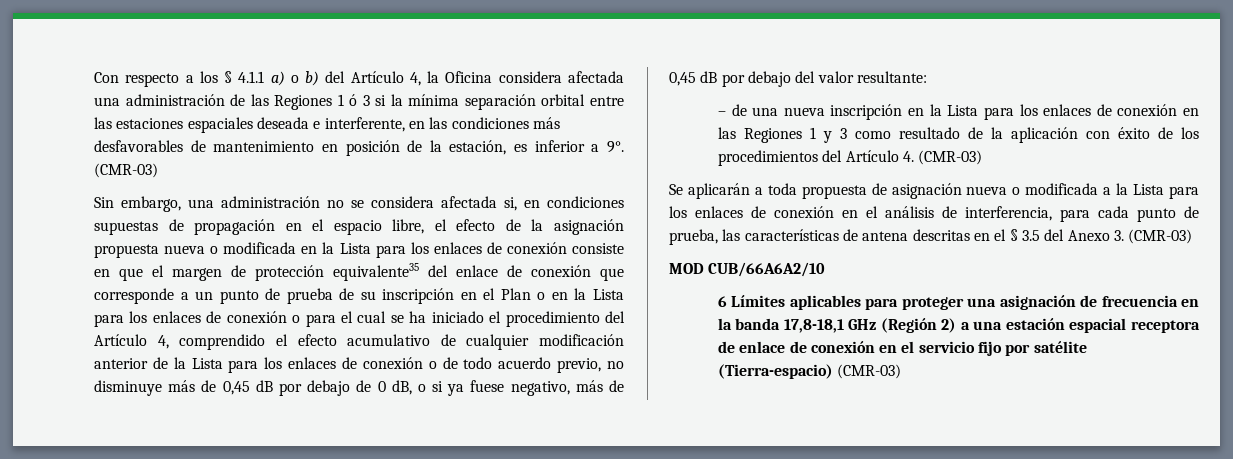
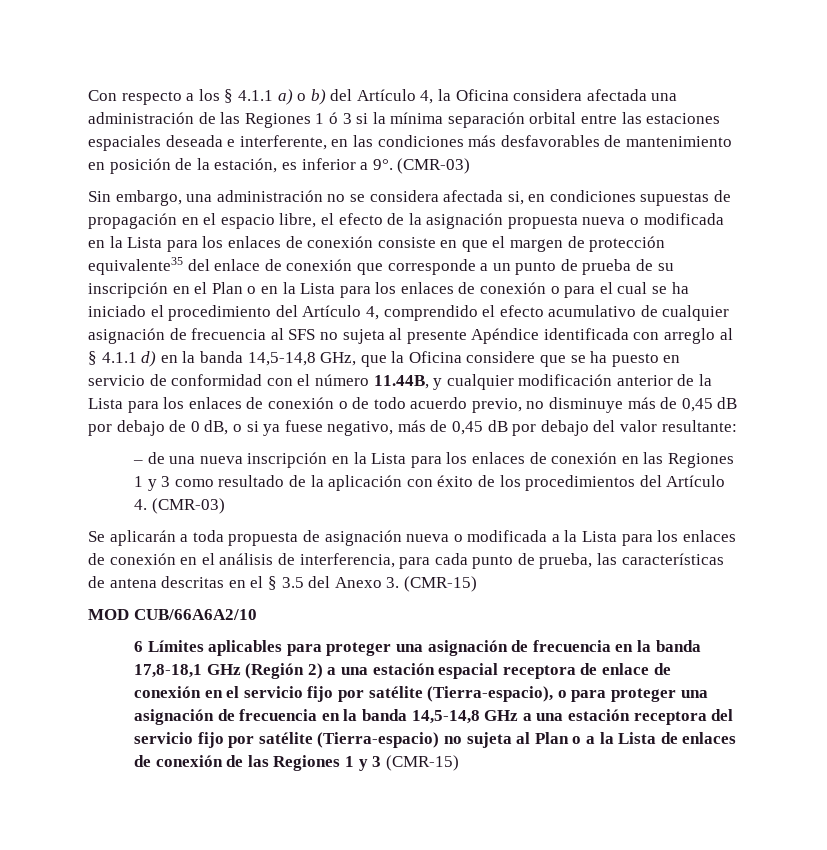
(530, 342) none -> [88,328,733,344] [88,351,681,367] [88,374,514,390] asignación de frecuencia al SFS no sujeta al presente Apéndice identificada con arreglo al § 4.1.1 d) en la banda 14,5-14,8 GHz, que la Oficina considere que se ha puesto en servicio de conformidad con el número 11.44B, y cualquier
[1128,229,1193,244] (CMR-03) -> [403,576,477,592] (CMR-15)
[717,364,902,379] (Tierra-espacio) (CMR-03) -> [427,686,708,702] [134,709,734,725] [134,732,737,748] [134,755,459,771] (Tierra-espacio), o para proteger una asignación de frecuencia en la banda 14,5-14,8 GHz a una estación receptora del servicio fijo por satélite (Tierra-espacio) no sujeta al Plan o a la Lista de enlaces de conexión de las Regiones 1 y 3 (CMR-15)

